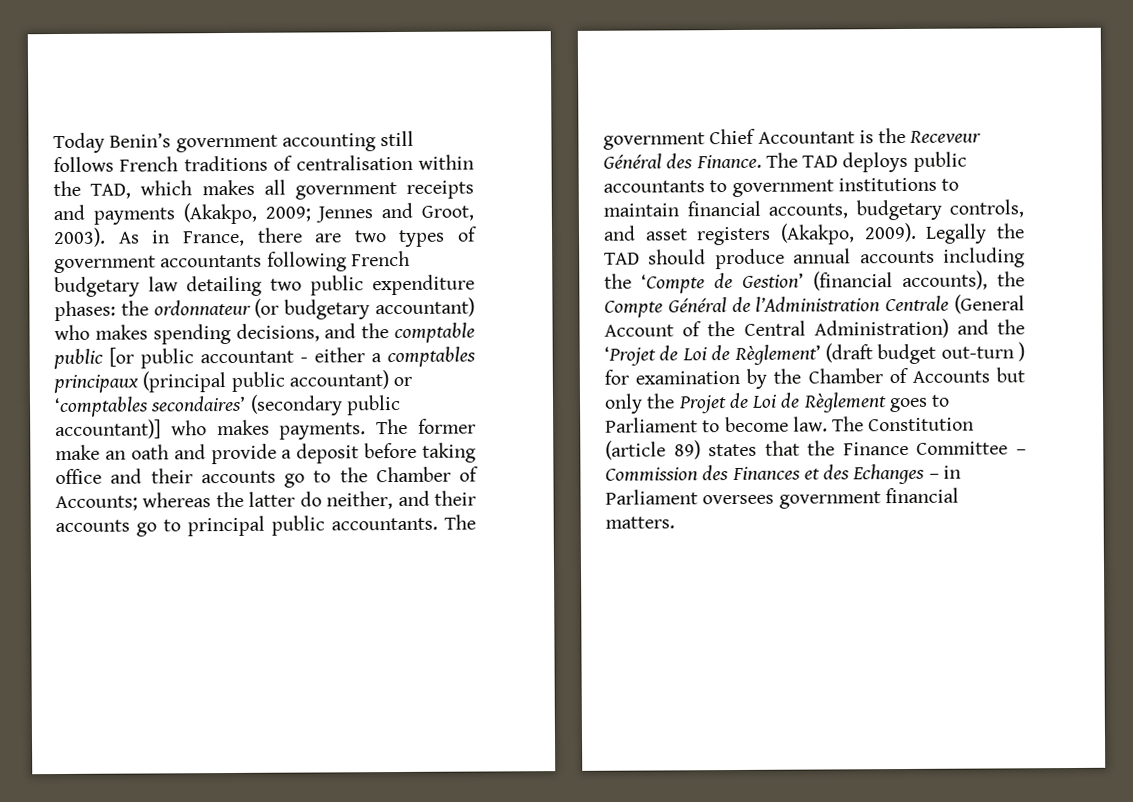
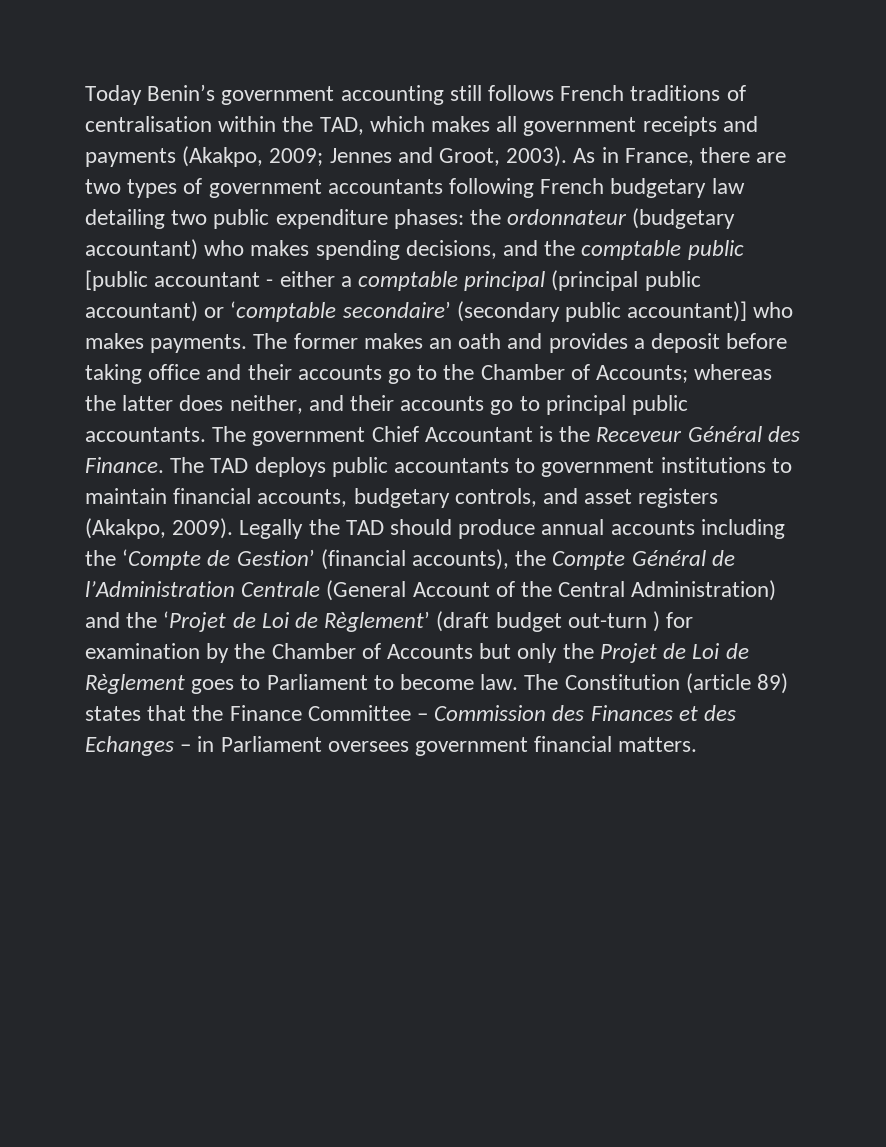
[254,298,371,320] (or budgetary -> [632,208,736,229] (budgetary
[109,347,194,369] [or public -> [85,270,148,291] [public
[387,346,476,368] [53,374,138,394] comptables principaux -> [358,271,546,291] comptable principal
[54,395,247,418] ‘comptables secondaires’ -> [230,301,451,322] ‘comptable secondaire’
[55,444,100,461] make -> [363,333,423,349] makes
[210,443,277,465] provide -> [548,333,628,353] provides
[299,491,322,507] do -> [179,395,224,411] does

